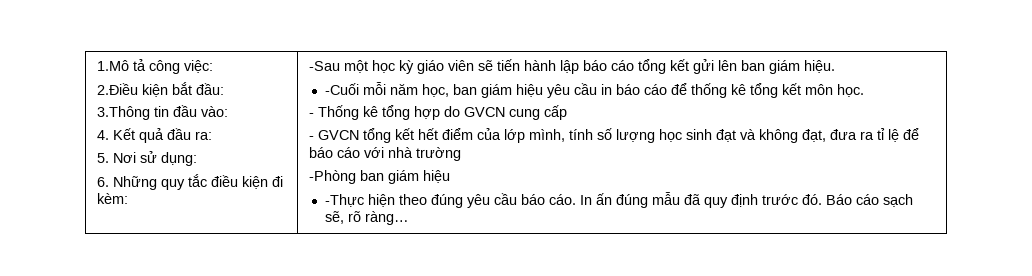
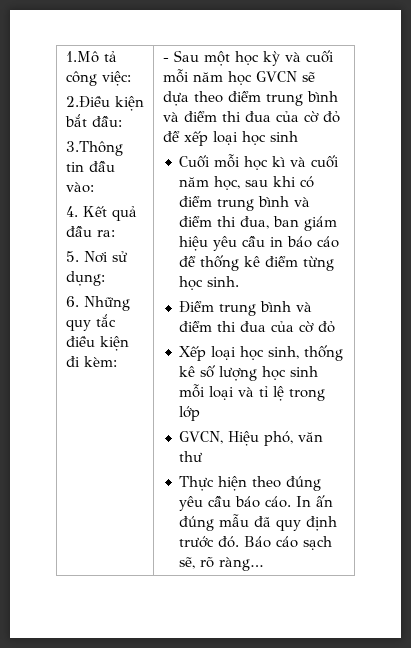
[308,61,340,71] -Sau -> [162,50,199,62] - Sau
[416,59,835,74] [324,82,449,97] giáo viên sẽ tiến hành lập báo cáo tổng kết gửi lên ban giám hiệu. // -Cuối mỗi năm học, -> [284,50,334,63] [162,69,315,85] [162,91,338,106] [162,111,340,123] [162,131,298,146] [179,154,340,170] [179,176,315,190] [179,196,311,211] [179,216,270,229] và cuối mỗi năm học GVCN sẽ dựa theo điểm trung bình và điểm thi đua của cờ đỏ để xếp loại học sinh // Cuối mỗi học kì và cuối năm học, sau khi có điểm trung bình và điểm thi đua,
[749,83,864,98] [308,105,567,120] [308,128,919,143] [308,147,461,161] [308,170,450,184] [324,194,364,207] tổng kết môn học. // - Thống kê tổng hợp do GVCN cung cấp // - GVCN tổng kết hết điểm của lớp mình, tính số lượng học sinh đạt và không đạt, đưa ra tỉ lệ để báo cáo với nhà trường // -Phòng ban giám hiệu // -Thực -> [265,256,335,271] [179,276,240,290] [179,301,313,316] [179,321,336,333] [179,345,344,361] [179,365,319,381] [179,384,326,401] [179,406,201,421] [179,431,324,446] [179,451,204,462] [179,476,215,491] điểm từng học sinh. // Điểm trung bình và điểm thi đua của cờ đỏ // Xếp loại học sinh, thống kê số lượng học sinh mỗi loại và tỉ lệ trong lớp // GVCN, Hiệu phó, văn thư // Thực

